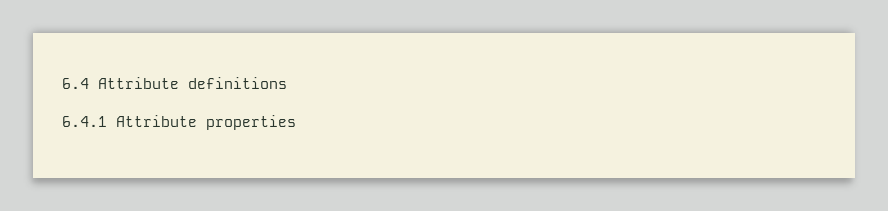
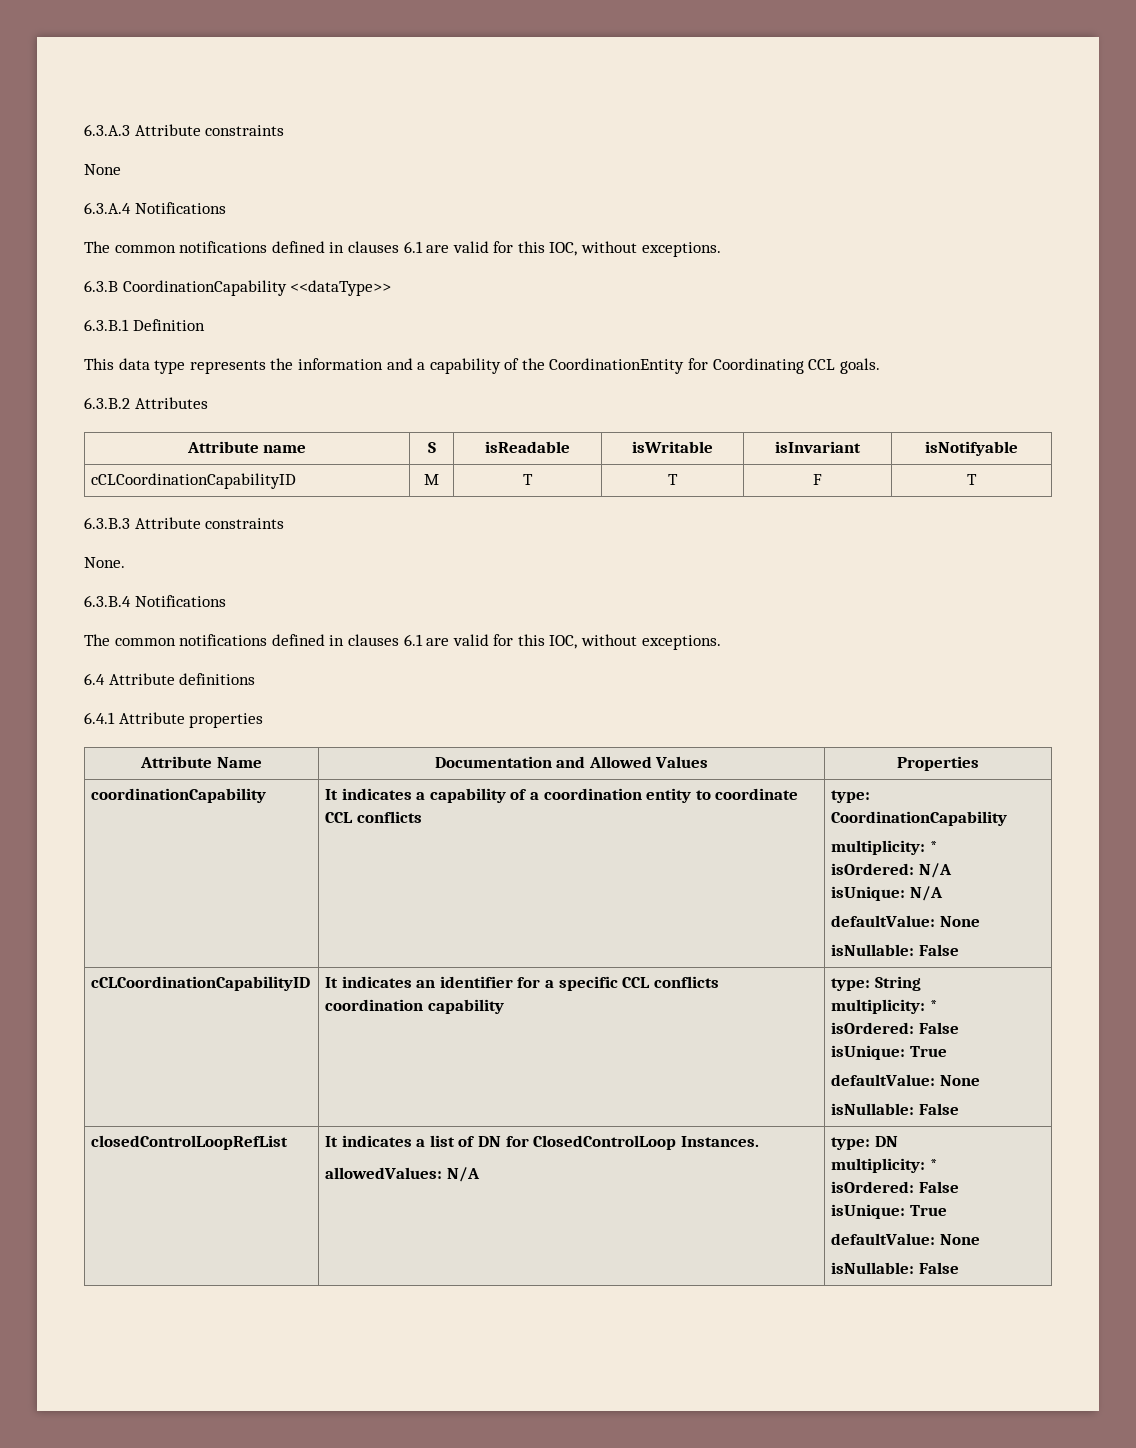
(62, 83) none -> [84,124,285,136] [84,164,121,175] [84,202,226,214] [84,241,721,257] [84,280,392,296] [84,319,205,331] [84,358,880,374] [84,397,208,409] [186,441,307,453] [427,442,436,453] [485,441,570,453] [632,441,713,453] [775,441,861,453] [925,441,1018,456] [91,473,297,489] [424,474,439,485] [523,474,533,485] [668,474,678,485] [813,474,822,485] [967,474,977,485] [84,517,285,529] [84,557,125,568] [84,595,226,607] [84,634,721,650] 6.3.A.3 Attribute constraints // None // 6.3.A.4 Notifications // The common notifications defined in clauses 6.1 are valid for this IOC, without exceptions. // 6.3.B CoordinationCapability <<dataType>> // 6.3.B.1 Definition // This data type represents the information and a capability of the CoordinationEntity for Coordinating CCL goals. // 6.3.B.2 Attributes // Attribute name | S | isReadable | isWritable | isInvariant | isNotifyable // cCLCoordinationCapabilityID | M | T | T | F | T // 6.3.B.3 Attribute constraints // None. // 6.3.B.4 Notifications // The common notifications defined in clauses 6.1 are valid for this IOC, without exceptions. //
(296, 122) none -> [140,756,262,768] [434,756,709,768] [897,756,979,771] [91,788,267,803] [325,788,799,803] [325,811,422,823] [831,790,871,803] [831,811,1008,826] [831,840,938,855] [831,863,952,878] [831,886,943,901] [831,915,980,927] [831,944,959,956] [91,976,311,991] [325,976,719,991] [325,999,504,1014] [831,976,921,991] [831,999,938,1014] [831,1022,959,1034] [831,1045,947,1060] [831,1074,980,1086] [831,1103,959,1115] [91,1135,289,1150] [325,1135,759,1150] [325,1167,480,1182] [831,1136,898,1150] [831,1158,938,1173] [831,1181,959,1193] [831,1204,947,1219] [831,1233,980,1245] [831,1262,959,1274] // Attribute Name | Documentation and Allowed Values | Properties // coordinationCapability | It indicates a capability of a coordination entity to coordinate CCL conflicts | type: CoordinationCapability // multiplicity: * // isOrdered: N/A // isUnique: N/A // defaultValue: None // isNullable: False // cCLCoordinationCapabilityID | It indicates an identifier for a specific CCL conflicts coordination capability | type: String // multiplicity: * // isOrdered: False // isUnique: True // defaultValue: None // isNullable: False // closedControlLoopRefList | It indicates a list of DN for ClosedControlLoop Instances. // allowedValues: N/A | type: DN // multiplicity: * // isOrdered: False // isUnique: True // defaultValue: None // isNullable: False

